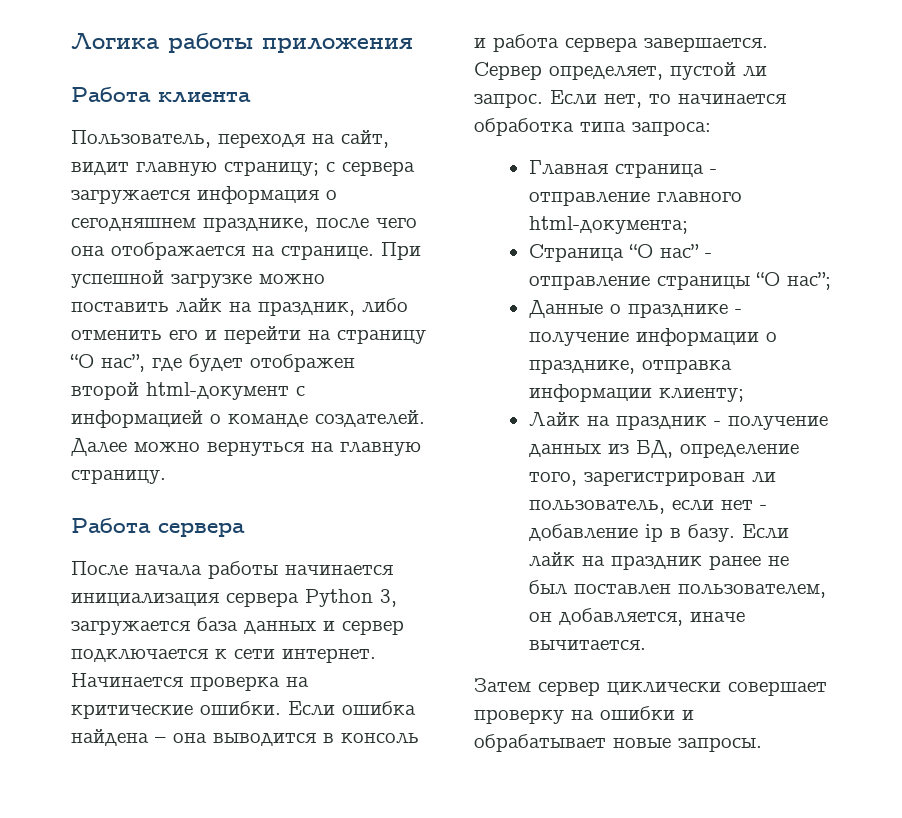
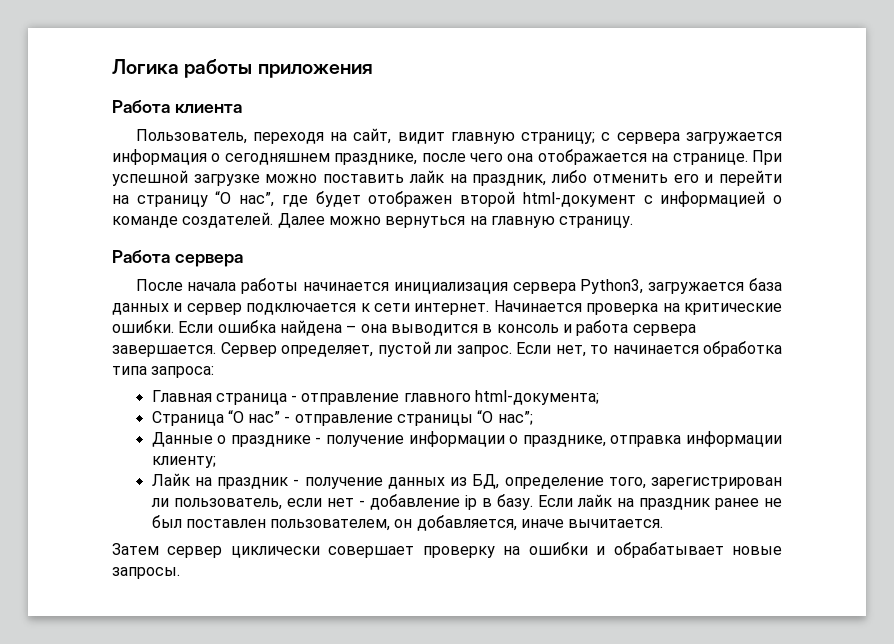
[305,589,397,607] Python 3, -> [580,279,644,294] Python3,

